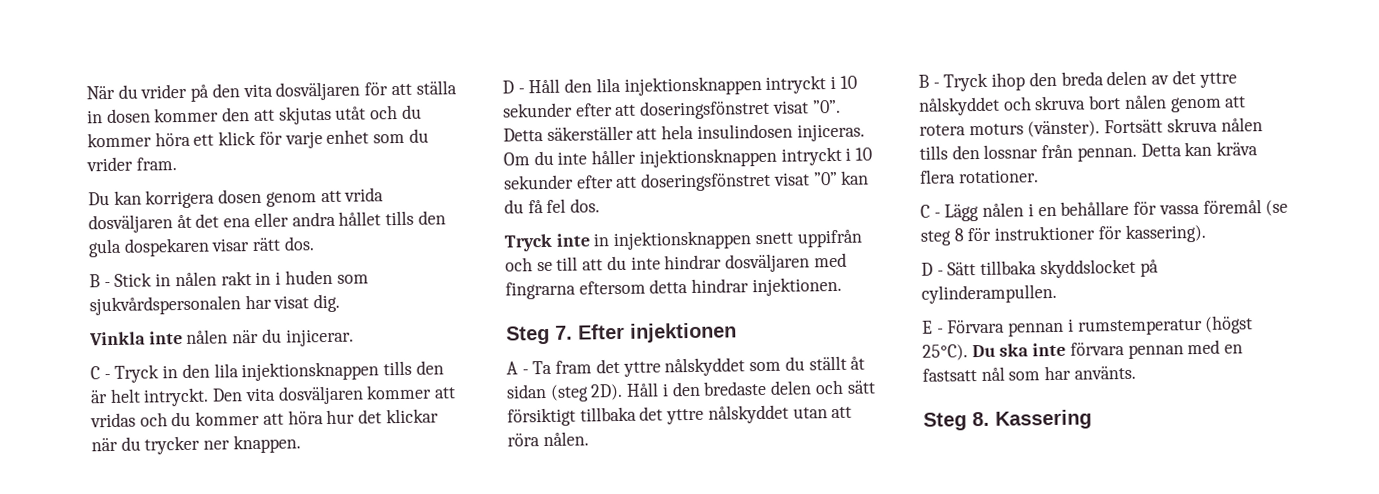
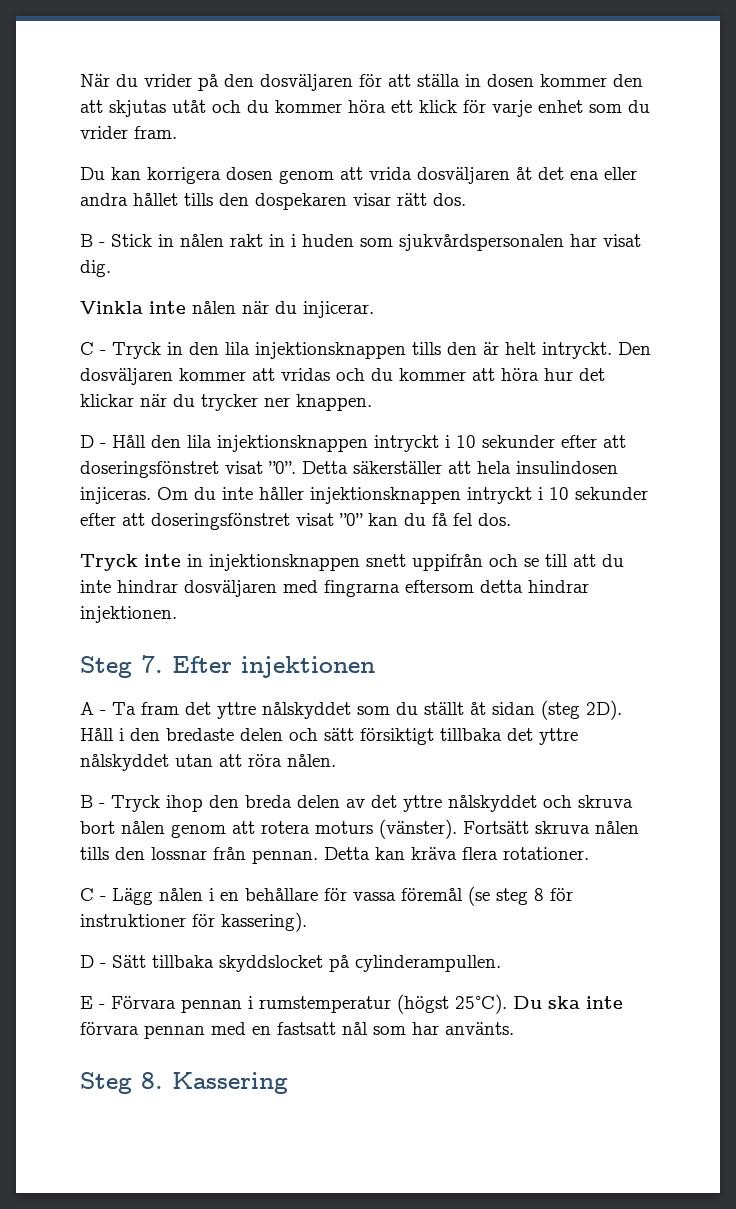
[242,83,273,98] vita -> (254, 80) none
[88,238,122,258] gula -> (249, 199) none
[244,387,276,402] vita -> (651, 348) none

